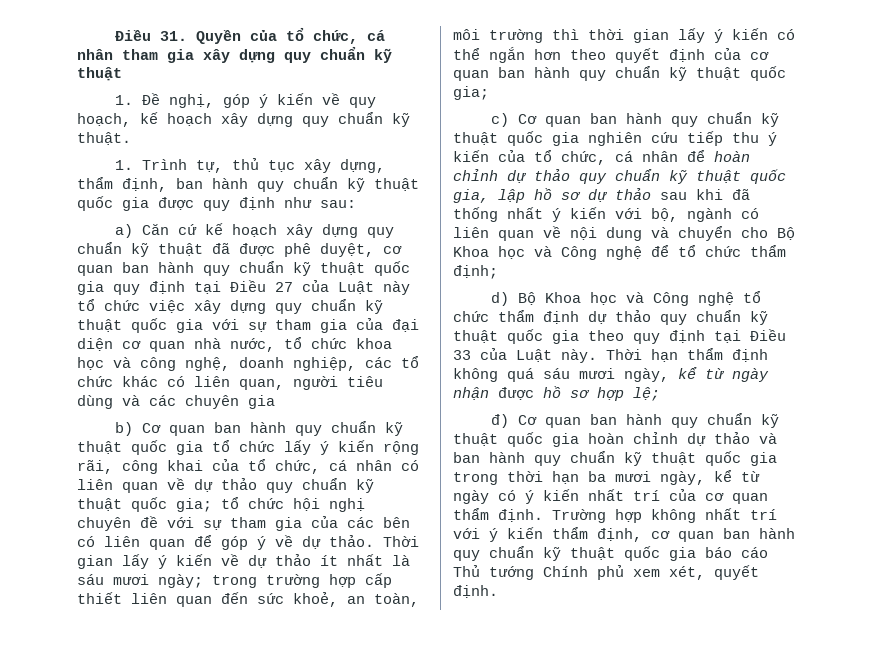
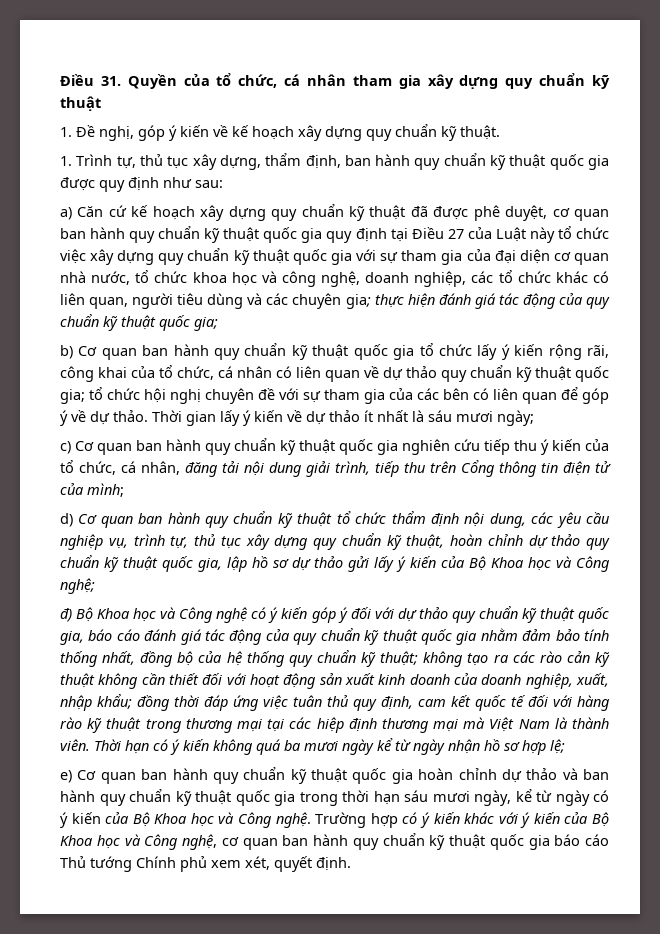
[349,97,377,108] [77,113,131,127] quy hoạch, -> (228, 131) none
[248,395,275,409] gia -> [345,293,610,309] [60,314,218,331] gia; thực hiện đánh giá tác động của quy chuẩn kỹ thuật quốc gia;
[212,573,392,588] [77,592,419,607] [453,28,795,43] [453,46,769,63] [453,66,786,81] [453,86,489,100] trong trường hợp cấp thiết liên quan đến sức khoẻ, an toàn, môi trường thì thời gian lấy ý kiến có thể ngắn hơn theo quyết định của cơ quan ban hành quy chuẩn kỹ thuật quốc gia; -> (534, 418) none
[642,150,705,162] nhân để -> [141,460,611,477] [60,483,124,497] [60,511,610,528] [60,533,445,550] nhân, đăng tải nội dung giải trình, tiếp thu trên Cổng thông tin điện tử của mình; // d) Cơ quan ban hành quy chuẩn kỹ thuật tổ chức thẩm định nội dung, các yêu cầu nghiệp vụ, trình tự, thủ tục xây dựng quy chuẩn kỹ thuật,
[660,189,750,200] [453,207,759,222] [453,226,795,241] [453,245,786,260] [453,265,498,279] [491,291,762,306] [453,310,768,325] [453,329,786,344] [453,348,768,363] [453,368,669,382] sau khi đã thống nhất ý kiến với bộ, ngành có liên quan về nội dung và chuyển cho Bộ Khoa học và Công nghệ để tổ chức thẩm định; // d) Bộ Khoa học và Công nghệ tổ chức thẩm định dự thảo quy chuẩn kỹ thuật quốc gia theo quy định tại Điều 33 của Luật này. Thời hạn thẩm định không quá sáu mươi ngày, -> [348,556,609,572] [60,578,95,594] [60,606,610,623] [60,628,610,645] [60,650,611,667] [60,673,609,689] [60,694,609,711] [60,717,609,733] [60,739,374,755] gửi lấy ý kiến của Bộ Khoa học và Công nghệ; // đ) Bộ Khoa học và Công nghệ có ý kiến góp ý đối với dự thảo quy chuẩn kỹ thuật quốc gia, báo cáo đánh giá tác động của quy chuẩn kỹ thuật quốc gia nhằm đảm bảo tính thống nhất, đồng bộ của hệ thống quy chuẩn kỹ thuật; không tạo ra các rào cản kỹ thuật không cần thiết đối với hoạt động sản xuất kinh doanh của doanh nghiệp, xuất, nhập khẩu; đồng thời đáp ứng việc tuân thủ quy định, cam kết quốc tế đối với hàng rào kỹ thuật trong thương mại tại các hiệp định thương mại mà Việt Nam là thành viên. Thời hạn có ý kiến không quá ba mươi ngày
[498,387,534,400] được -> (480, 746) none
[491,414,510,428] đ) -> [60,770,72,783] e)
[588,471,606,482] ba -> [404,790,428,802] sáu
[588,489,768,504] [453,508,777,523] [453,527,642,542] nhất trí của cơ quan thẩm định. Trường hợp không nhất trí với ý kiến thẩm định, -> [105,812,609,828] [60,834,217,850] của Bộ Khoa học và Công nghệ. Trường hợp có ý kiến khác với ý kiến của Bộ Khoa học và Công nghệ,

